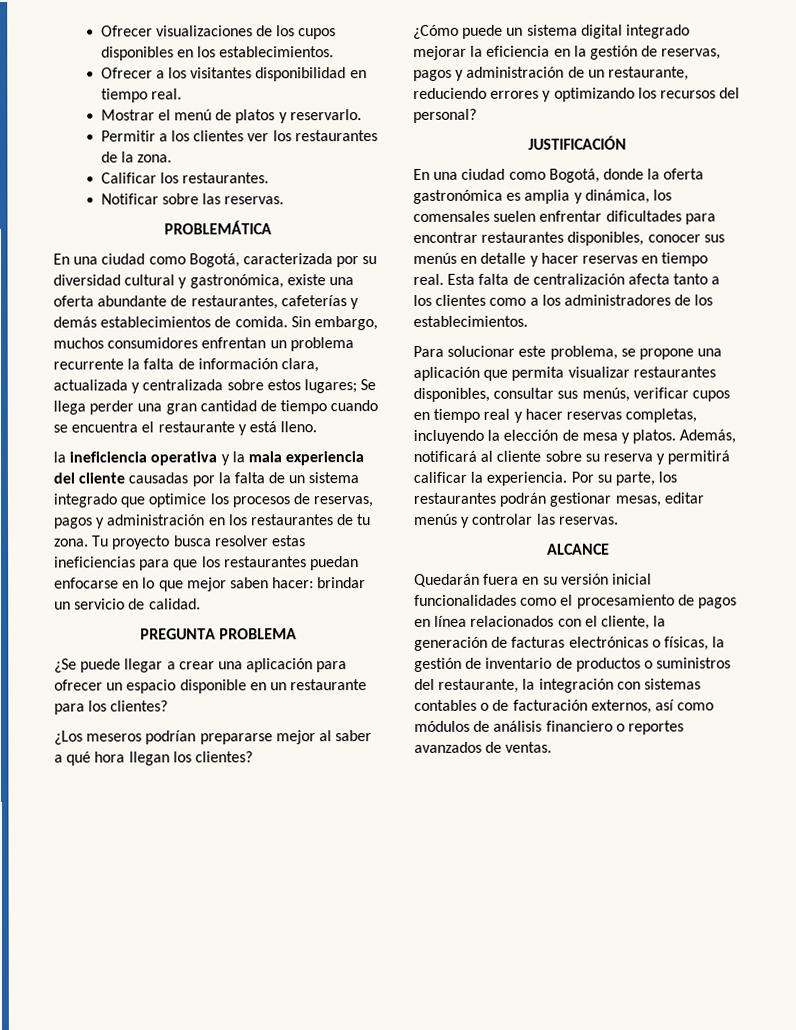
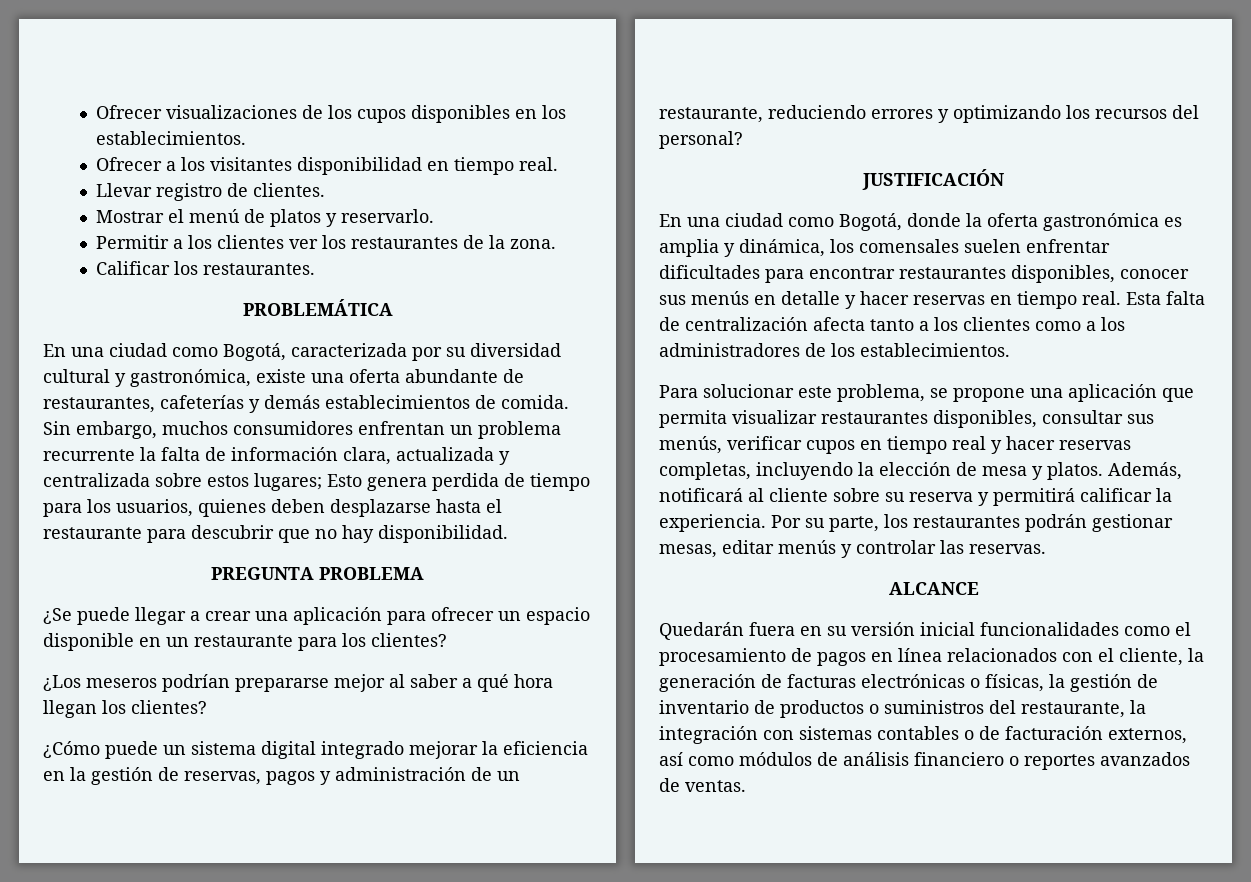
(182, 94) none -> [96,183,326,201] // Llevar registro de clientes.
[100,193,285,205] // Notificar sobre las reservas. -> (316, 269) none
[360,379,377,391] [53,400,379,415] [53,421,318,436] [53,451,365,466] [53,472,360,487] [53,493,374,508] [54,514,372,529] [54,535,306,550] [54,556,359,571] [54,577,367,592] [54,598,201,610] Se llega perder una gran cantidad de tiempo cuando se encuentra el restaurante y está lleno. // la ineficiencia operativa y la mala experiencia del cliente causadas por la falta de un sistema integrado que optimice los procesos de reservas, pagos y administración en los restaurantes de tu zona. Tu proyecto busca resolver estas ineficiencias para que los restaurantes puedan enfocarse en lo que mejor saben hacer: brindar un servicio de calidad. -> [327,473,590,491] [43,499,502,517] [43,525,508,543] Esto genera perdida de tiempo para los usuarios, quienes deben desplazarse hasta el restaurante para descubrir que no hay disponibilidad.

